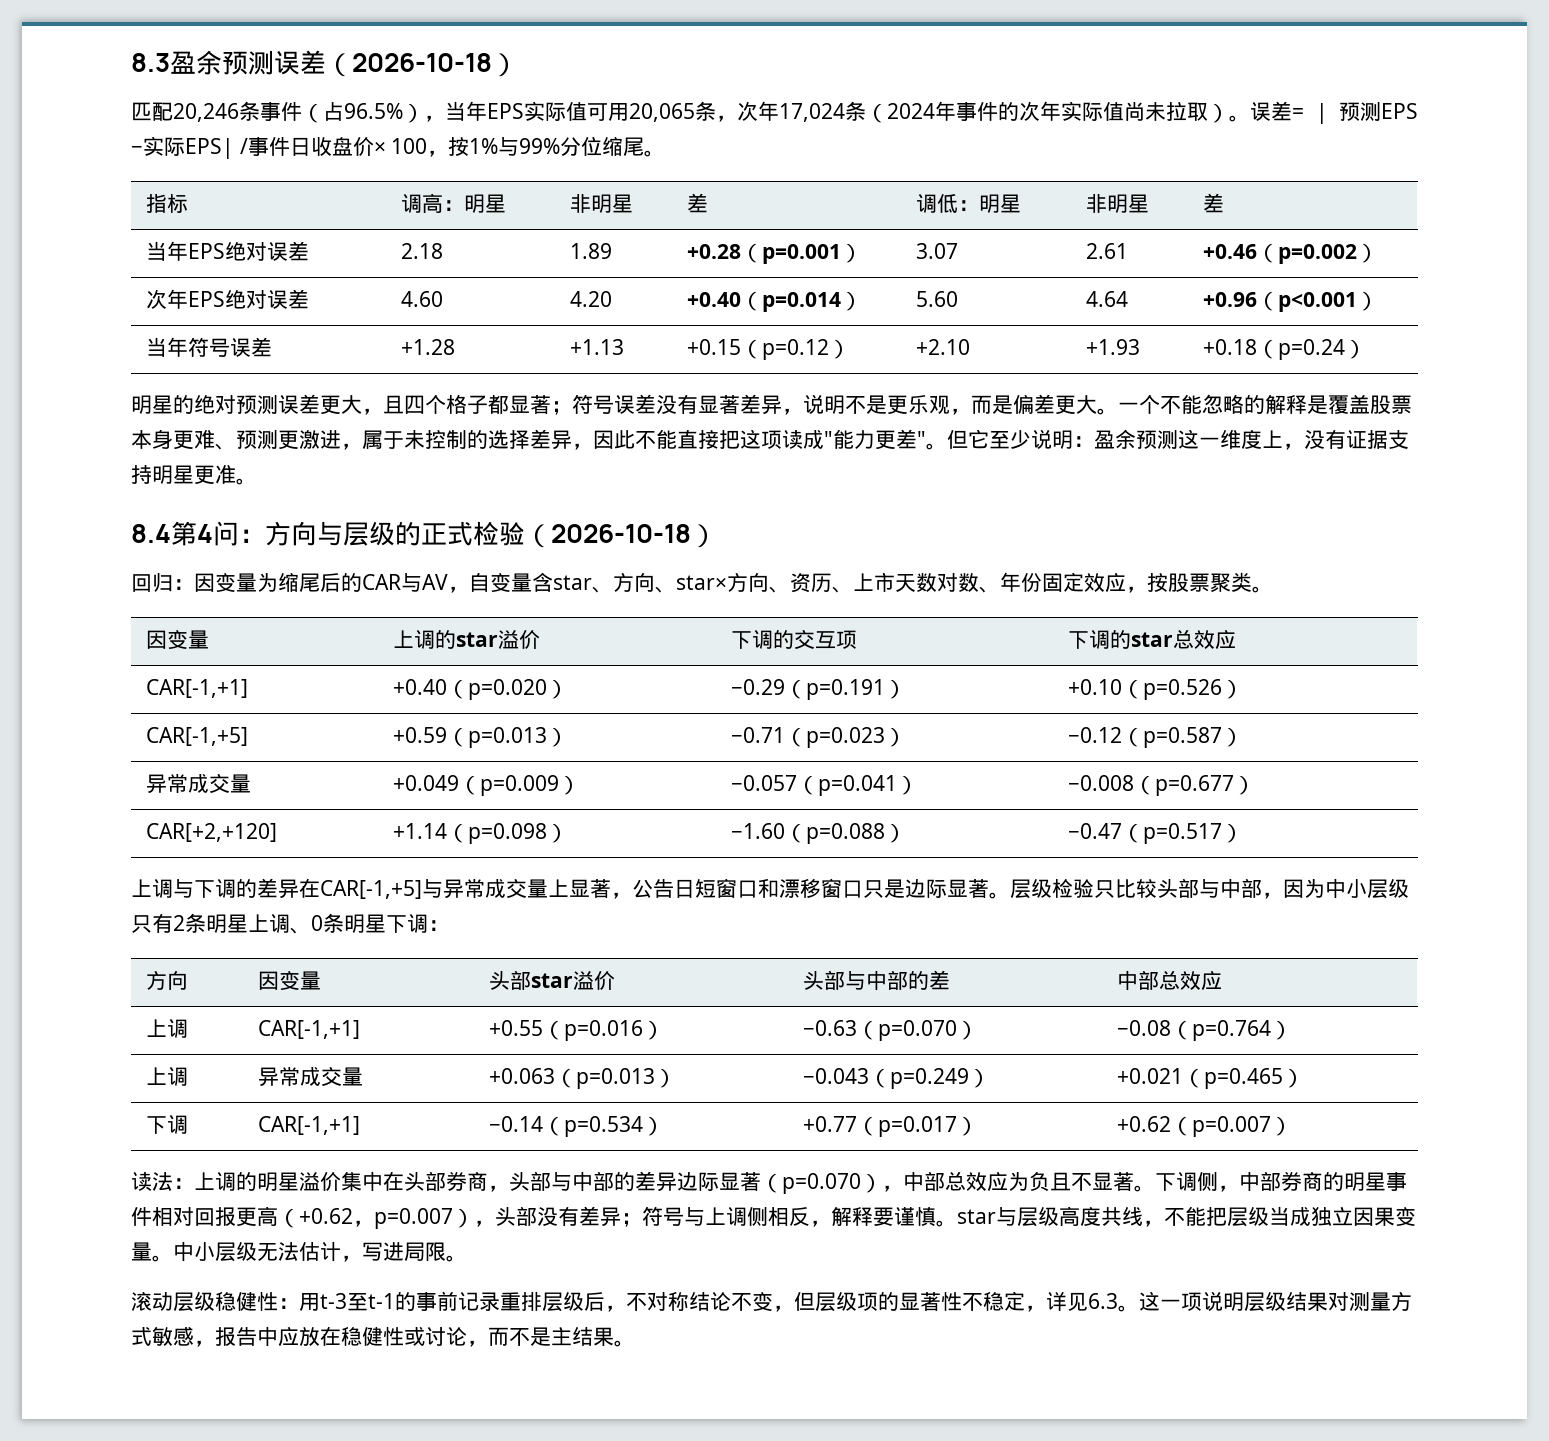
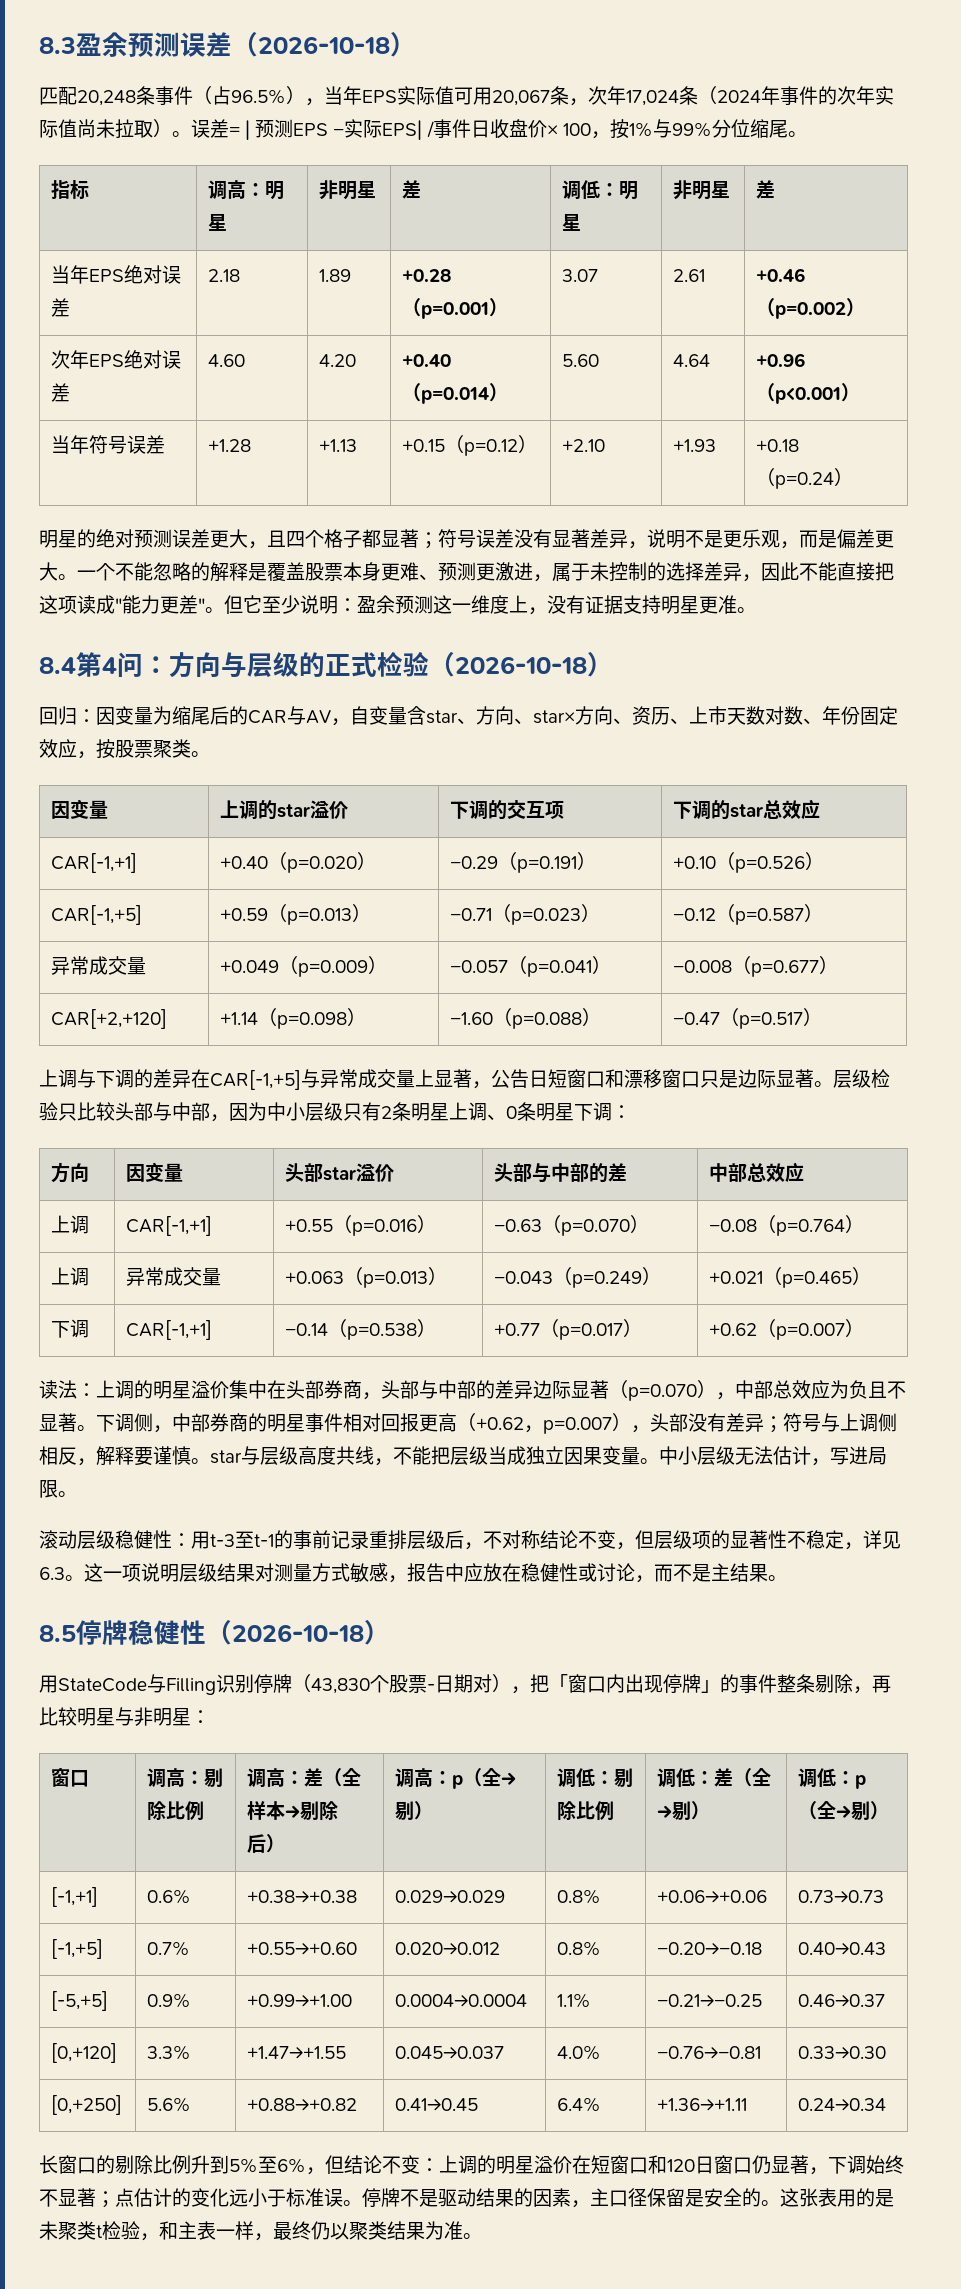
[173,103,239,122] 20,246 -> [77,90,136,106] 20,248
[629,103,695,122] 20,065 -> [492,90,550,106] 20,067
[564,1116,644,1137] p=0.534 -> [347,1323,418,1340] p=0.538
(635, 1343) none -> [39,1620,390,1645] [39,1674,891,1695] [39,1707,210,1726] [51,1768,90,1787] [147,1768,224,1788] [147,1801,205,1820] [247,1768,362,1788] [247,1801,339,1820] [247,1834,286,1853] [395,1768,517,1789] [395,1801,434,1820] [557,1768,634,1788] [557,1801,615,1820] [657,1768,772,1788] [657,1801,711,1820] [798,1768,867,1789] [798,1801,890,1820] [51,1887,99,1907] [147,1889,192,1904] [247,1890,358,1903] [395,1890,506,1903] [557,1889,602,1904] [657,1890,768,1903] [798,1890,885,1903] [51,1939,104,1959] [147,1941,191,1956] [247,1942,358,1955] [395,1942,501,1955] [557,1941,602,1956] [657,1942,763,1955] [798,1942,887,1955] [51,1991,109,2011] [147,1993,192,2008] [247,1994,353,2007] [395,1994,528,2007] [557,1993,592,2008] [657,1994,763,2007] [798,1994,886,2007] [51,2043,118,2063] [147,2045,192,2060] [247,2046,347,2059] [395,2046,505,2059] [557,2045,602,2060] [657,2046,762,2059] [798,2046,887,2059] [51,2095,123,2115] [147,2097,192,2112] [247,2098,358,2111] [395,2098,479,2111] [557,2097,602,2112] [657,2098,748,2111] [798,2098,887,2111] [39,2155,904,2175] [39,2188,894,2208] [39,2221,482,2241] // 8.5停牌稳健性（2026-10-18） // 用StateCode与Filling识别停牌（43,830个股票-日期对），把「窗口内出现停牌」的事件整条剔除，再比较明星与非明星： // 窗口 | 调高：剔除比例 | 调高：差（全样本→剔除后） | 调高：p（全→剔） | 调低：剔除比例 | 调低：差（全→剔） | 调低：p（全→剔） // [-1,+1] | 0.6% | +0.38→+0.38 | 0.029→0.029 | 0.8% | +0.06→+0.06 | 0.73→0.73 // [-1,+5] | 0.7% | +0.55→+0.60 | 0.020→0.012 | 0.8% | −0.20→−0.18 | 0.40→0.43 // [-5,+5] | 0.9% | +0.99→+1.00 | 0.0004→0.0004 | 1.1% | −0.21→−0.25 | 0.46→0.37 // [0,+120] | 3.3% | +1.47→+1.55 | 0.045→0.037 | 4.0% | −0.76→−0.81 | 0.33→0.30 // [0,+250] | 5.6% | +0.88→+0.82 | 0.41→0.45 | 6.4% | +1.36→+1.11 | 0.24→0.34 // 长窗口的剔除比例升到5%至6%，但结论不变：上调的明星溢价在短窗口和120日窗口仍显著，下调始终不显著；点估计的变化远小于标准误。停牌不是驱动结果的因素，主口径保留是安全的。这张表用的是未聚类t检验，和主表一样，最终仍以聚类结果为准。

